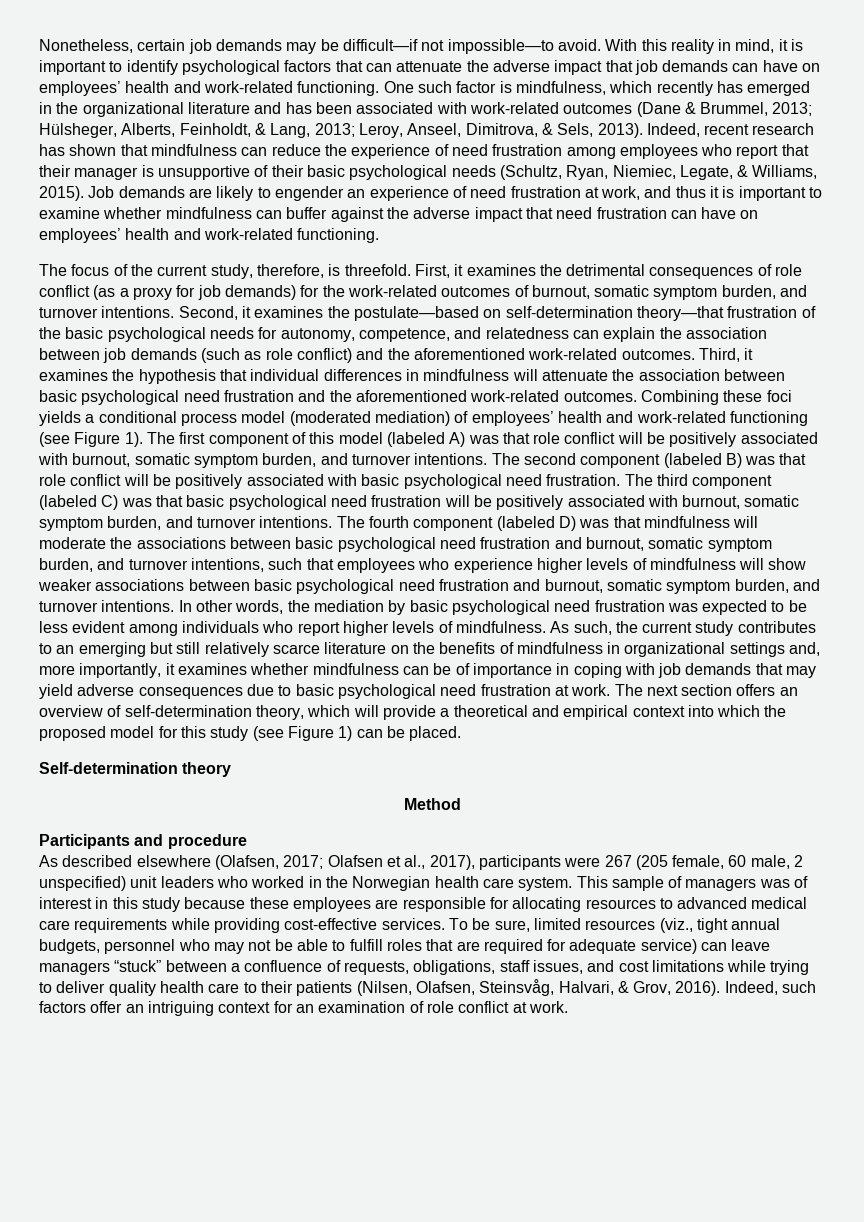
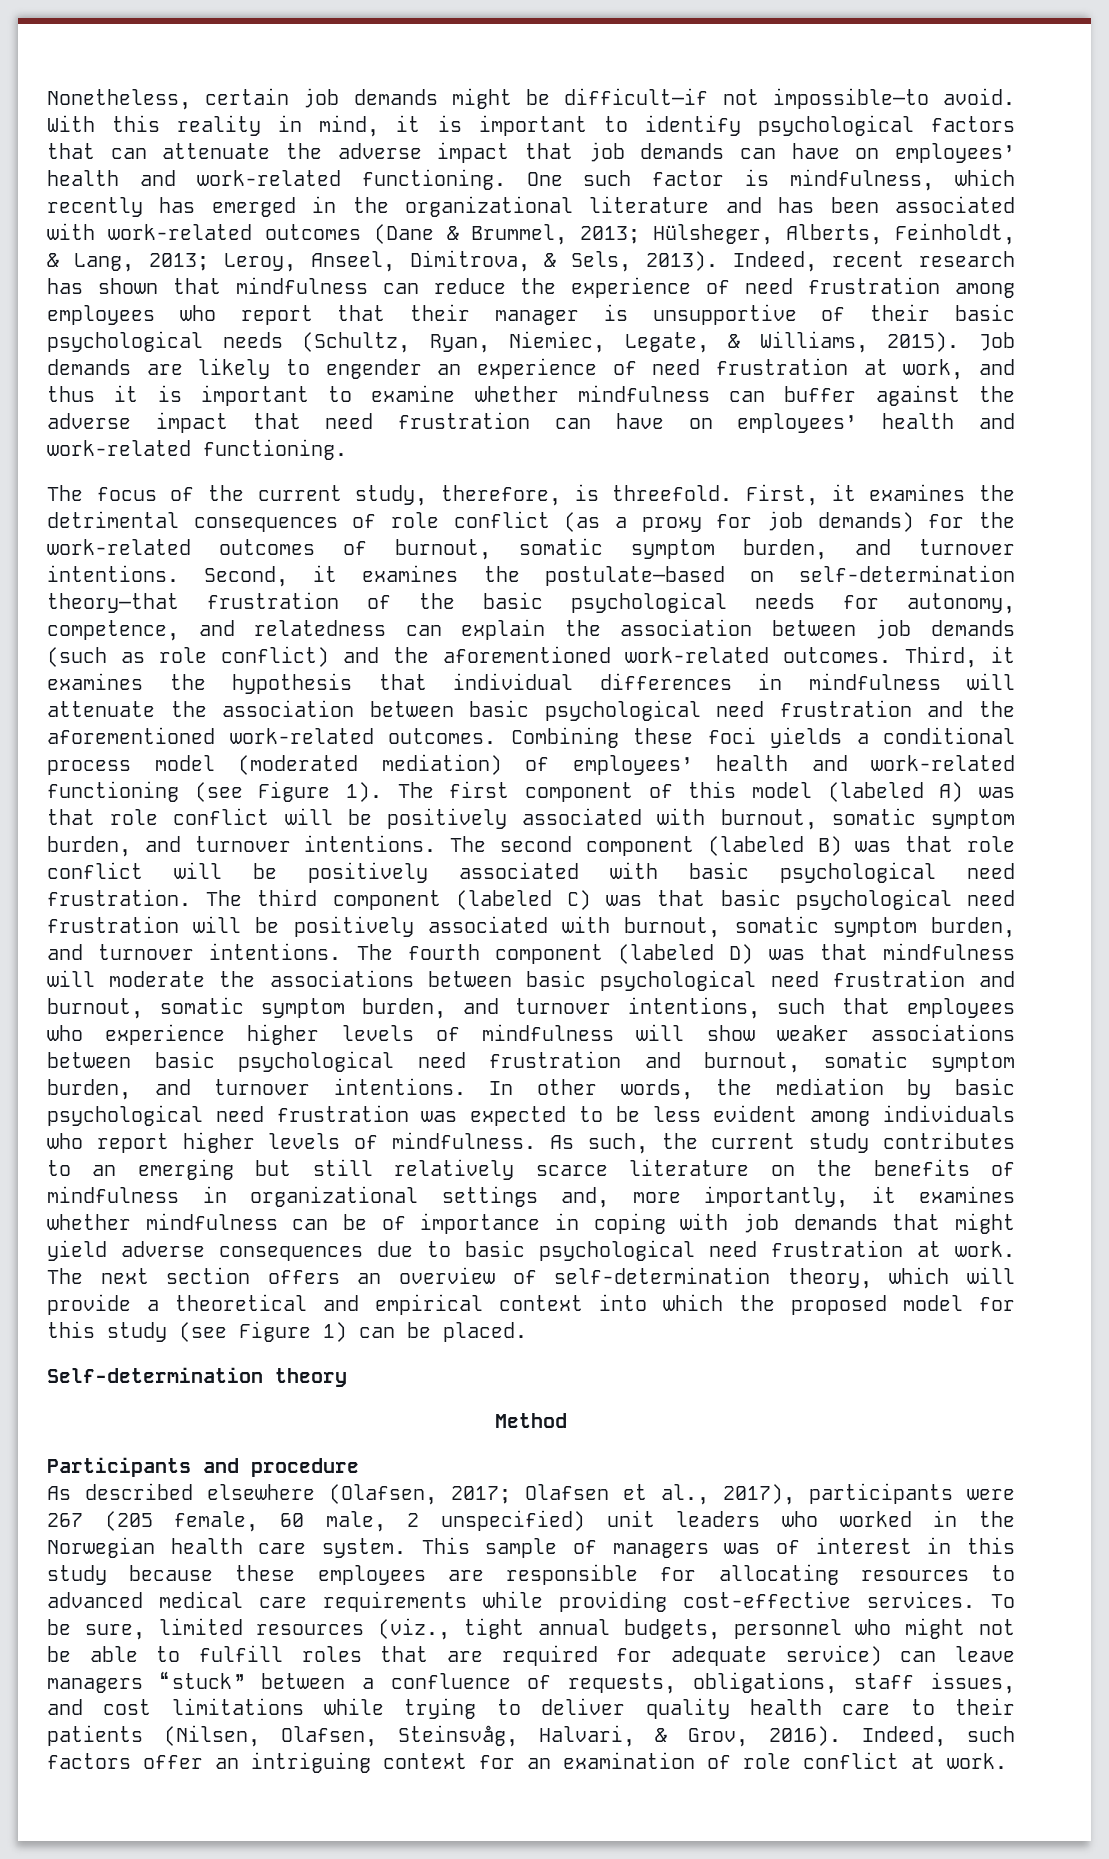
[286,42,317,54] may -> [451,88,512,109] might
[786,666,817,678] may -> [954,1213,1015,1234] might
[213,942,244,954] may -> [905,1618,966,1639] might

